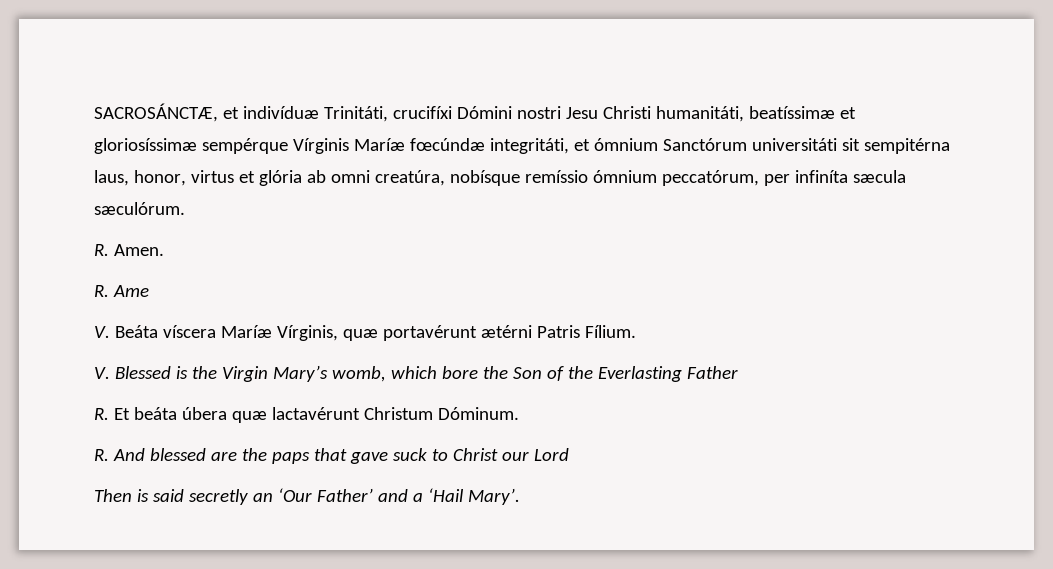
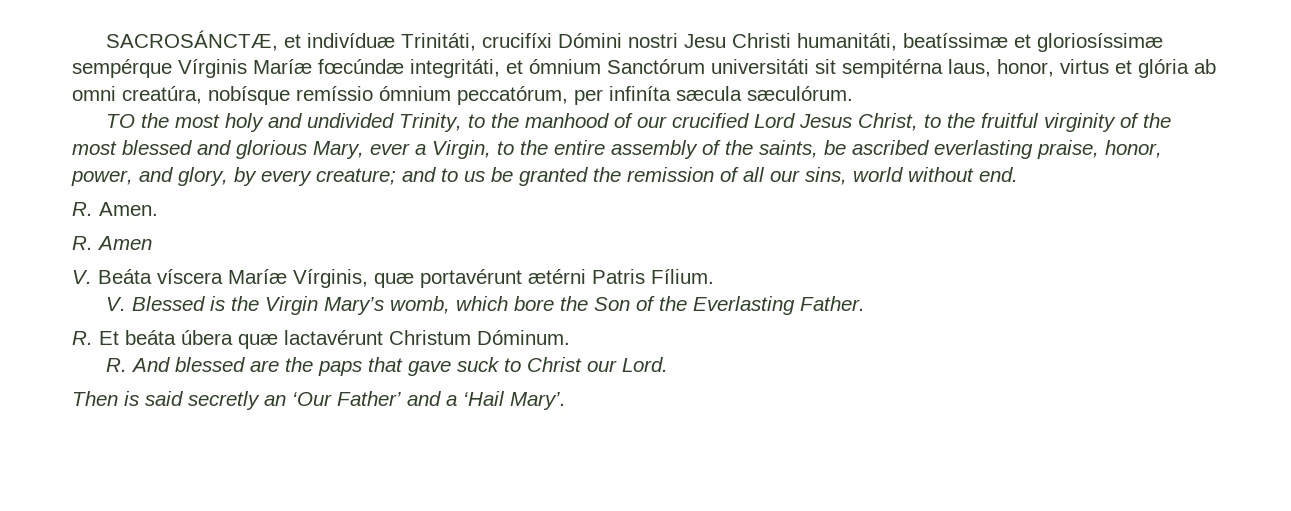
(185, 208) none -> [106,113,1172,132] [72,140,1162,159] [71,167,1018,186] // TO the most holy and undivided Trinity, to the manhood of our crucified Lord Jesus Christ, to the fruitful virginity of the most blessed and glorious Mary, ever a Virgin, to the entire assembly of the saints, be ascribed everlasting praise, honor, power, and glory, by every creature; and to us be granted the remission of all our sins, world without end.
[112,285,149,297] Ame -> [97,236,152,250] Amen
[686,366,738,379] Father -> [800,296,866,311] Father.
[533,448,569,461] Lord -> [622,357,669,372] Lord.

